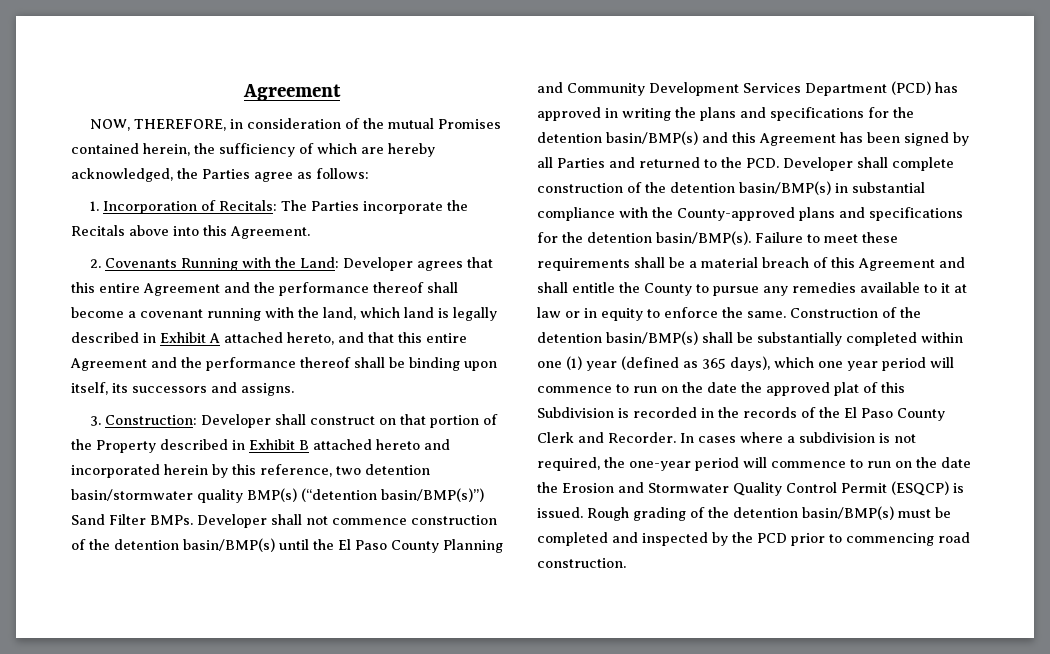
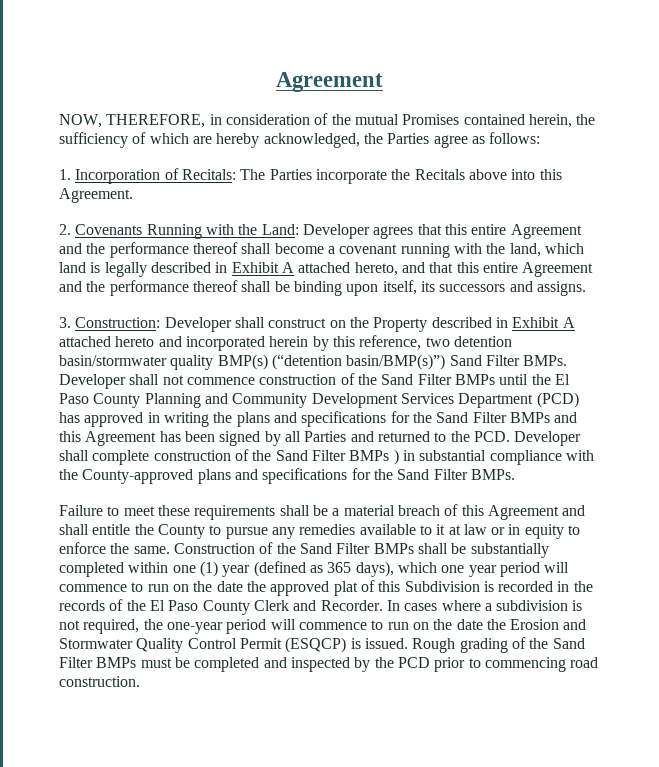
[400,414,499,428] that portion of -> (346, 324) none
[299,440,309,450] B -> [562,317,575,328] A
[114,538,275,552] detention basin/BMP(s) -> [381,374,495,385] Sand Filter BMPs
[537,131,698,145] detention basin/BMP(s) -> [436,412,550,423] Sand Filter BMPs
[670,181,831,195] detention basin/BMP(s) -> [275,449,399,465] Sand Filter BMPs )
[587,231,751,245] detention basin/BMP(s). -> [397,469,515,480] Sand Filter BMPs. //
[537,331,698,345] detention basin/BMP(s) -> [299,543,414,554] Sand Filter BMPs
[733,506,894,520] detention basin/BMP(s) -> [552,638,585,649] [59,657,137,668] Sand Filter BMPs

